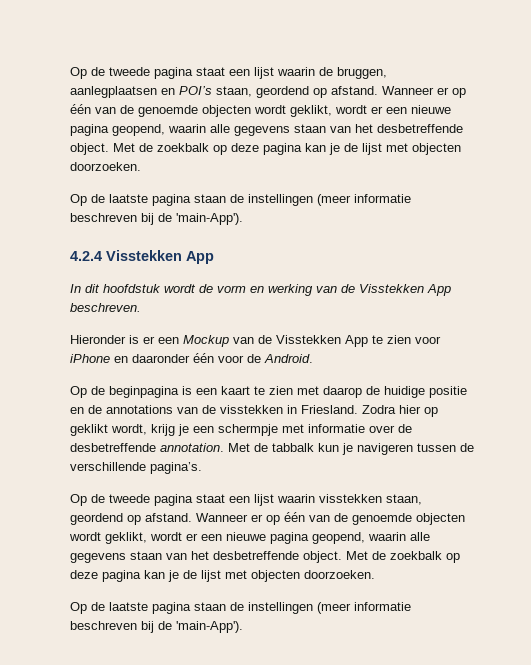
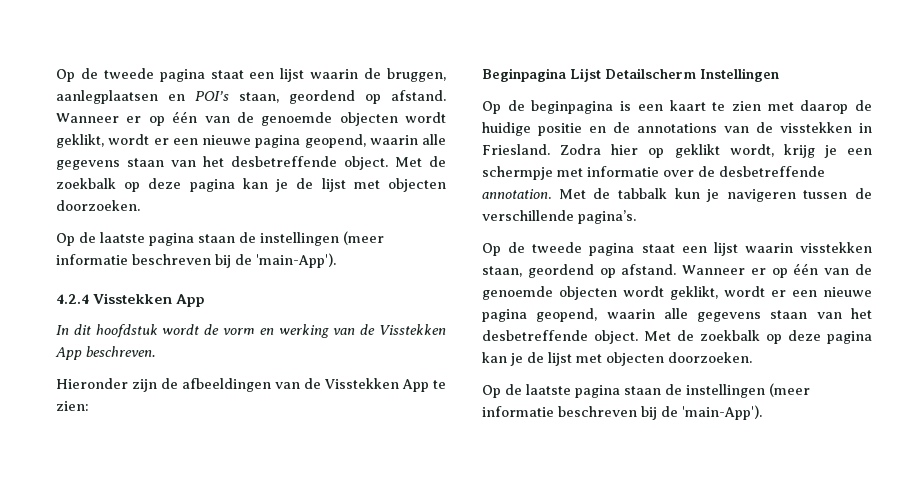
[129,335,229,347] is er een Mockup -> [132,378,271,392] zijn de afbeeldingen
[387,335,441,344] [70,353,313,363] zien voor iPhone en daaronder één voor de Android. -> [56,401,89,411] [482,68,779,82] zien: // Beginpagina Lijst Detailscherm Instellingen

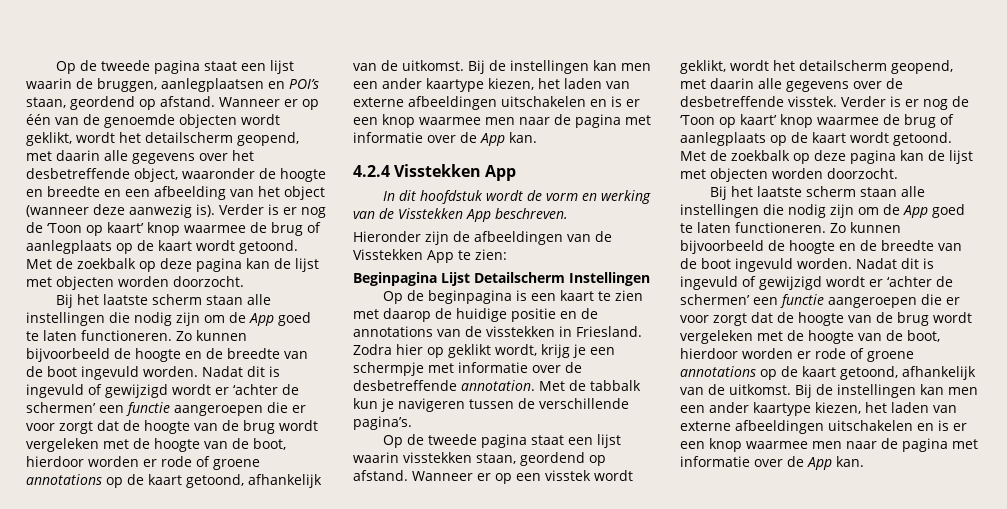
[153,134,446,148] [56,156,446,170] [56,178,447,192] [56,200,140,211] [56,231,384,246] [56,253,336,268] er een nieuwe pagina geopend, waarin alle gegevens staan van het desbetreffende object. Met de zoekbalk op deze pagina kan je de lijst met objecten doorzoeken. // Op de laatste pagina staan de instellingen (meer informatie beschreven bij de 'main-App'). -> [119,132,299,146] [26,150,254,164] [26,168,326,182] [26,186,325,200] [26,204,326,218] [26,222,321,236] [26,240,298,254] [26,258,319,272] [26,276,244,290] [56,294,272,308] [26,312,311,326] [26,330,247,341] [26,348,308,362] [26,366,280,380] [26,384,299,398] [26,402,306,416] [26,420,318,434] [26,438,286,452] [26,456,260,470] [26,474,322,488] [353,60,651,74] [353,78,630,92] [353,96,640,110] [353,114,651,128] [353,132,537,146] het detailscherm geopend, met daarin alle gegevens over het desbetreffende object, waaronder de hoogte en breedte en een afbeelding van het object (wanneer deze aanwezig is). Verder is er nog de ‘Toon op kaart’ knop waarmee de brug of aanlegplaats op de kaart wordt getoond. Met de zoekbalk op deze pagina kan de lijst met objecten worden doorzocht. // Bij het laatste scherm staan alle instellingen die nodig zijn om de App goed te laten functioneren. Zo kunnen bijvoorbeeld de hoogte en de breedte van de boot ingevuld worden. Nadat dit is ingevuld of gewijzigd wordt er ‘achter de schermen’ een functie aangeroepen die er voor zorgt dat de hoogte van de brug wordt vergeleken met de hoogte van de boot, hierdoor worden er rode of groene annotations op de kaart getoond, afhankelijk van de uitkomst. Bij de instellingen kan men een ander kaartype kiezen, het laden van externe afbeeldingen uitschakelen en is er een knop waarmee men naar de pagina met informatie over de App kan.
[793,263,872,275] [482,286,872,300] [482,308,872,322] [482,330,872,344] [482,352,752,366] [482,383,810,398] [482,405,762,420] één van de genoemde objecten wordt geklikt, wordt er een nieuwe pagina geopend, waarin alle gegevens staan van het desbetreffende object. Met de zoekbalk op deze pagina kan je de lijst met objecten doorzoeken. // Op de laatste pagina staan de instellingen (meer informatie beschreven bij de 'main-App'). -> [516,470,633,481] [680,60,953,74] [680,78,903,92] [680,96,969,110] [680,114,954,128] [680,132,952,146] [680,150,973,164] [680,168,898,182] [710,186,926,200] [680,204,965,218] [680,222,901,233] [680,240,962,254] [680,258,934,272] [680,276,953,290] [680,294,960,308] [680,312,972,326] [680,330,940,344] [680,348,914,362] [680,366,976,380] [680,384,978,398] [680,402,957,416] [680,420,967,434] [680,438,978,452] [680,456,864,470] een visstek wordt geklikt, wordt het detailscherm geopend, met daarin alle gegevens over de desbetreffende visstek. Verder is er nog de ‘Toon op kaart’ knop waarmee de brug of aanlegplaats op de kaart wordt getoond. Met de zoekbalk op deze pagina kan de lijst met objecten worden doorzocht. // Bij het laatste scherm staan alle instellingen die nodig zijn om de App goed te laten functioneren. Zo kunnen bijvoorbeeld de hoogte en de breedte van de boot ingevuld worden. Nadat dit is ingevuld of gewijzigd wordt er ‘achter de schermen’ een functie aangeroepen die er voor zorgt dat de hoogte van de brug wordt vergeleken met de hoogte van de boot, hierdoor worden er rode of groene annotations op de kaart getoond, afhankelijk van de uitkomst. Bij de instellingen kan men een ander kaartype kiezen, het laden van externe afbeeldingen uitschakelen en is er een knop waarmee men naar de pagina met informatie over de App kan.

